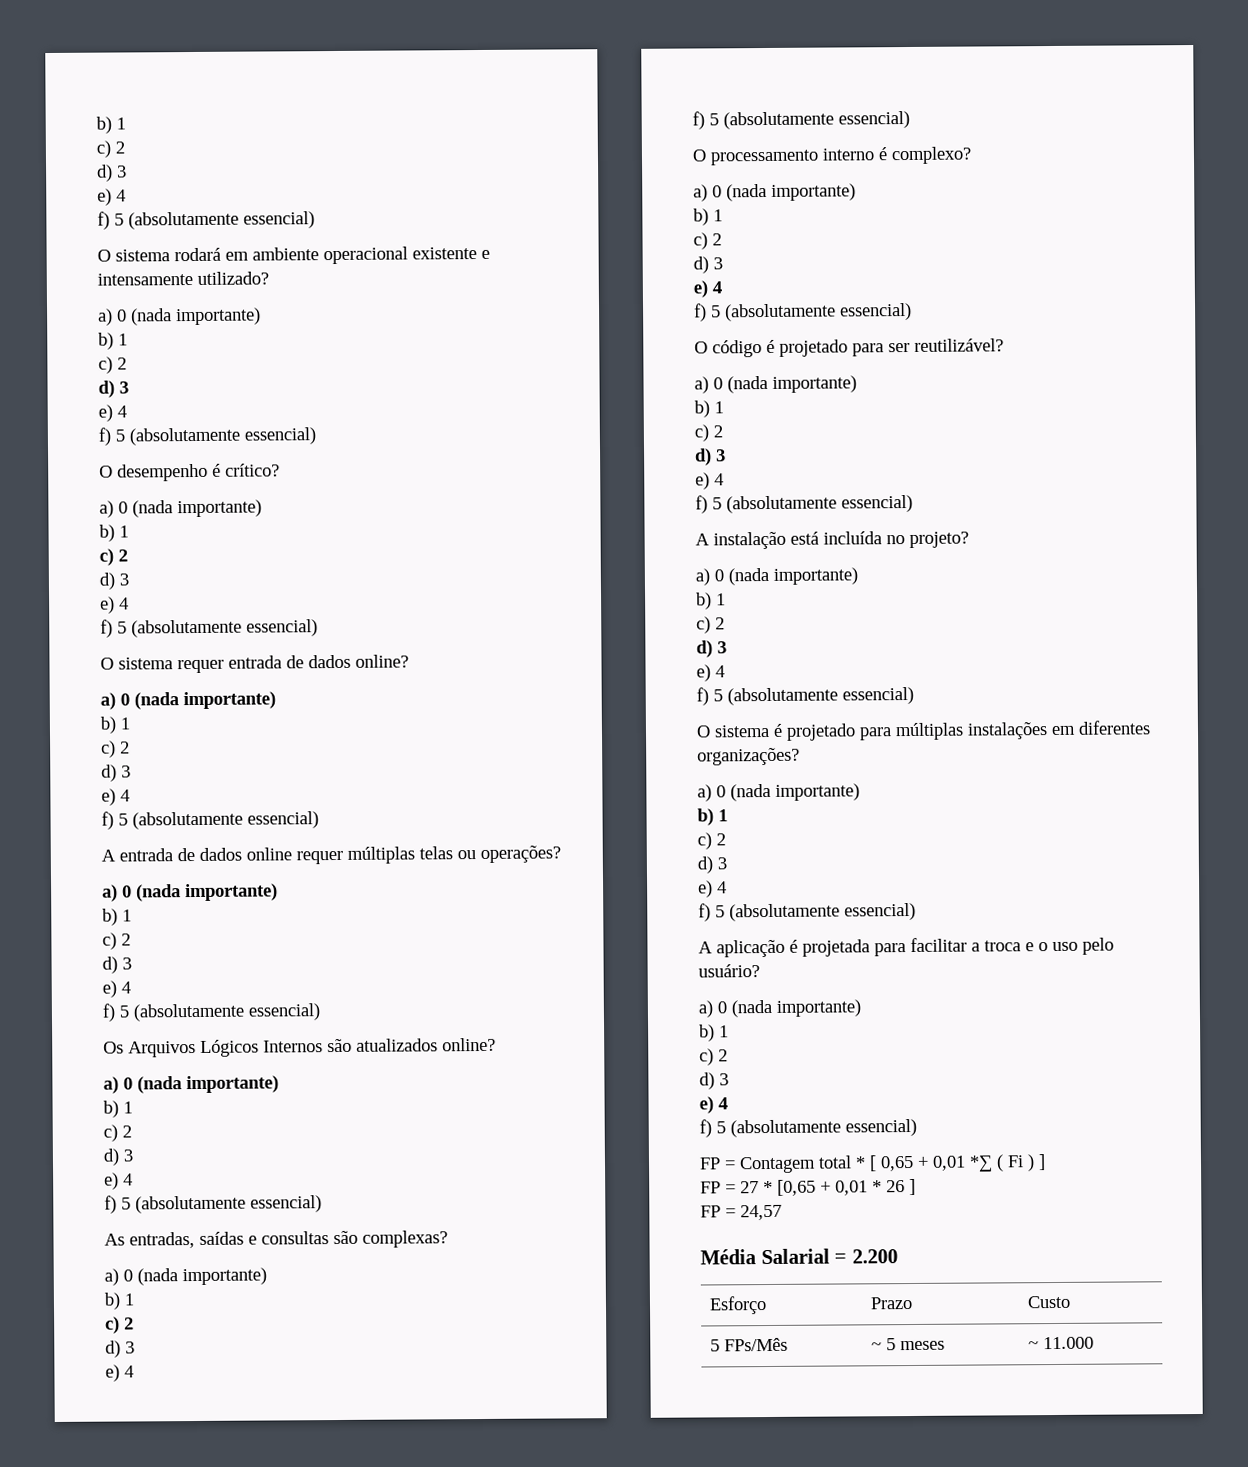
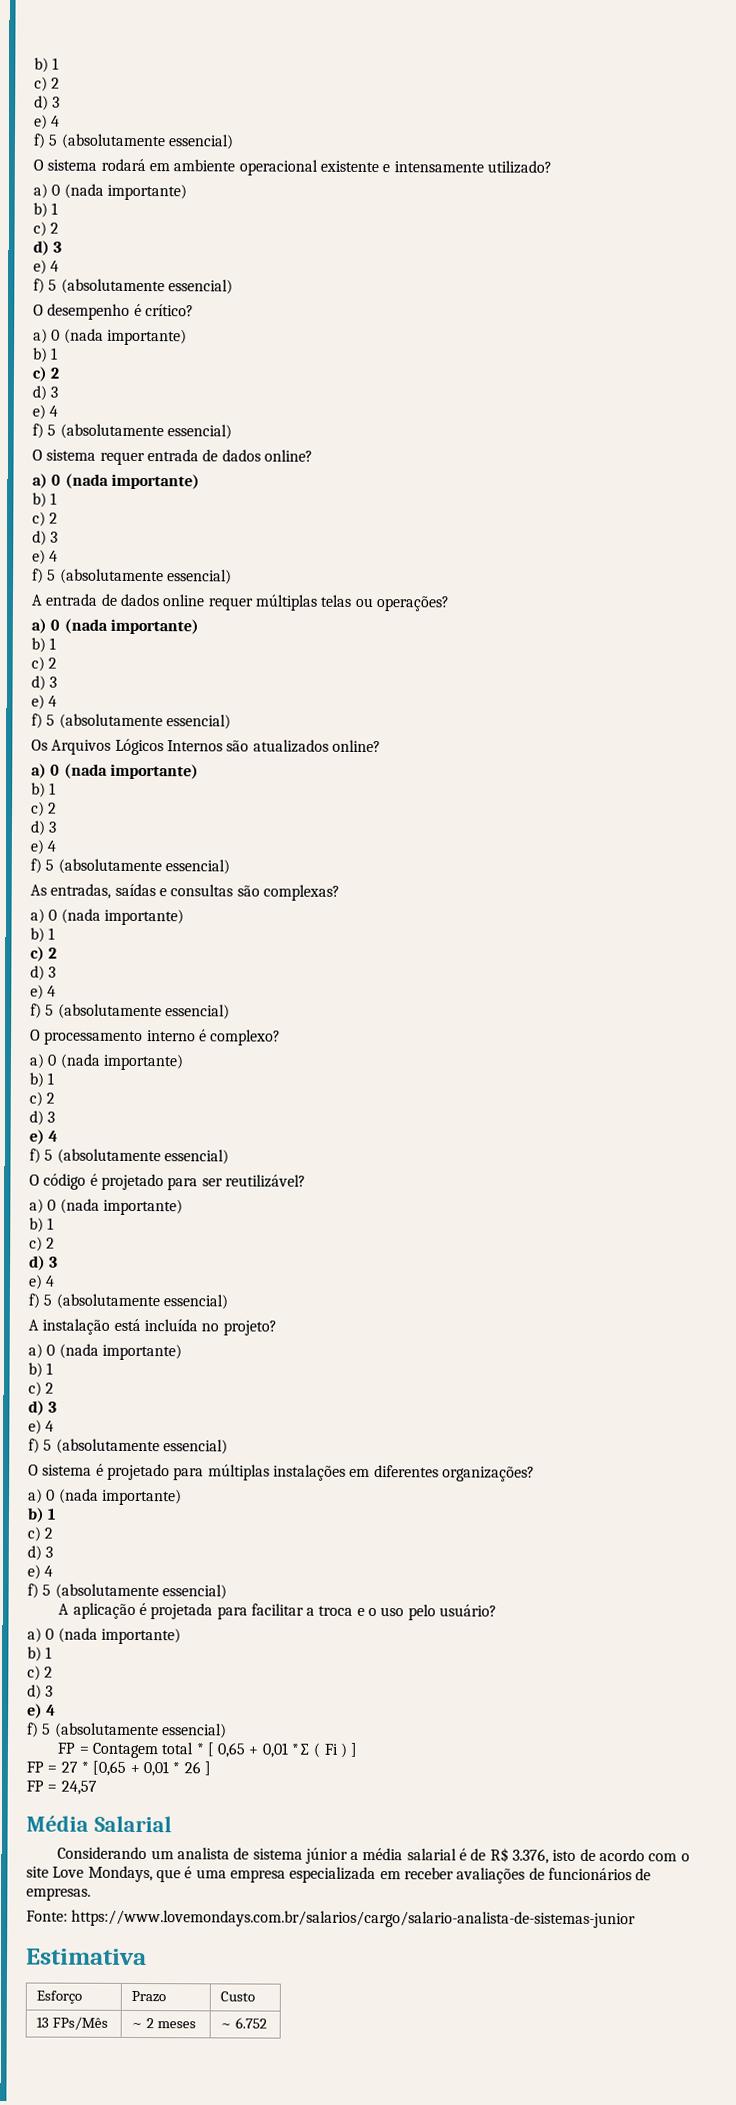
[834,1249,898,1264] = 2.200 -> [57,1846,690,1864] [26,1865,652,1884] [26,1887,91,1901] [26,1909,637,1929] [26,1948,147,1966] // Considerando um analista de sistema júnior a média salarial é de R$ 3.376, isto de acordo com o site Love Mondays, que é uma empresa especializada em receber avaliações de funcionários de empresas. // Fonte: https://www.lovemondays.com.br/salarios/cargo/salario-analista-de-sistemas-junior // Estimativa
[710,1339,721,1352] 5 -> [36,2017,50,2028] 13
[886,1338,897,1351] 5 -> [146,2018,155,2029] 2
[1043,1336,1095,1350] 11.000 -> [235,2017,268,2029] 6.752

